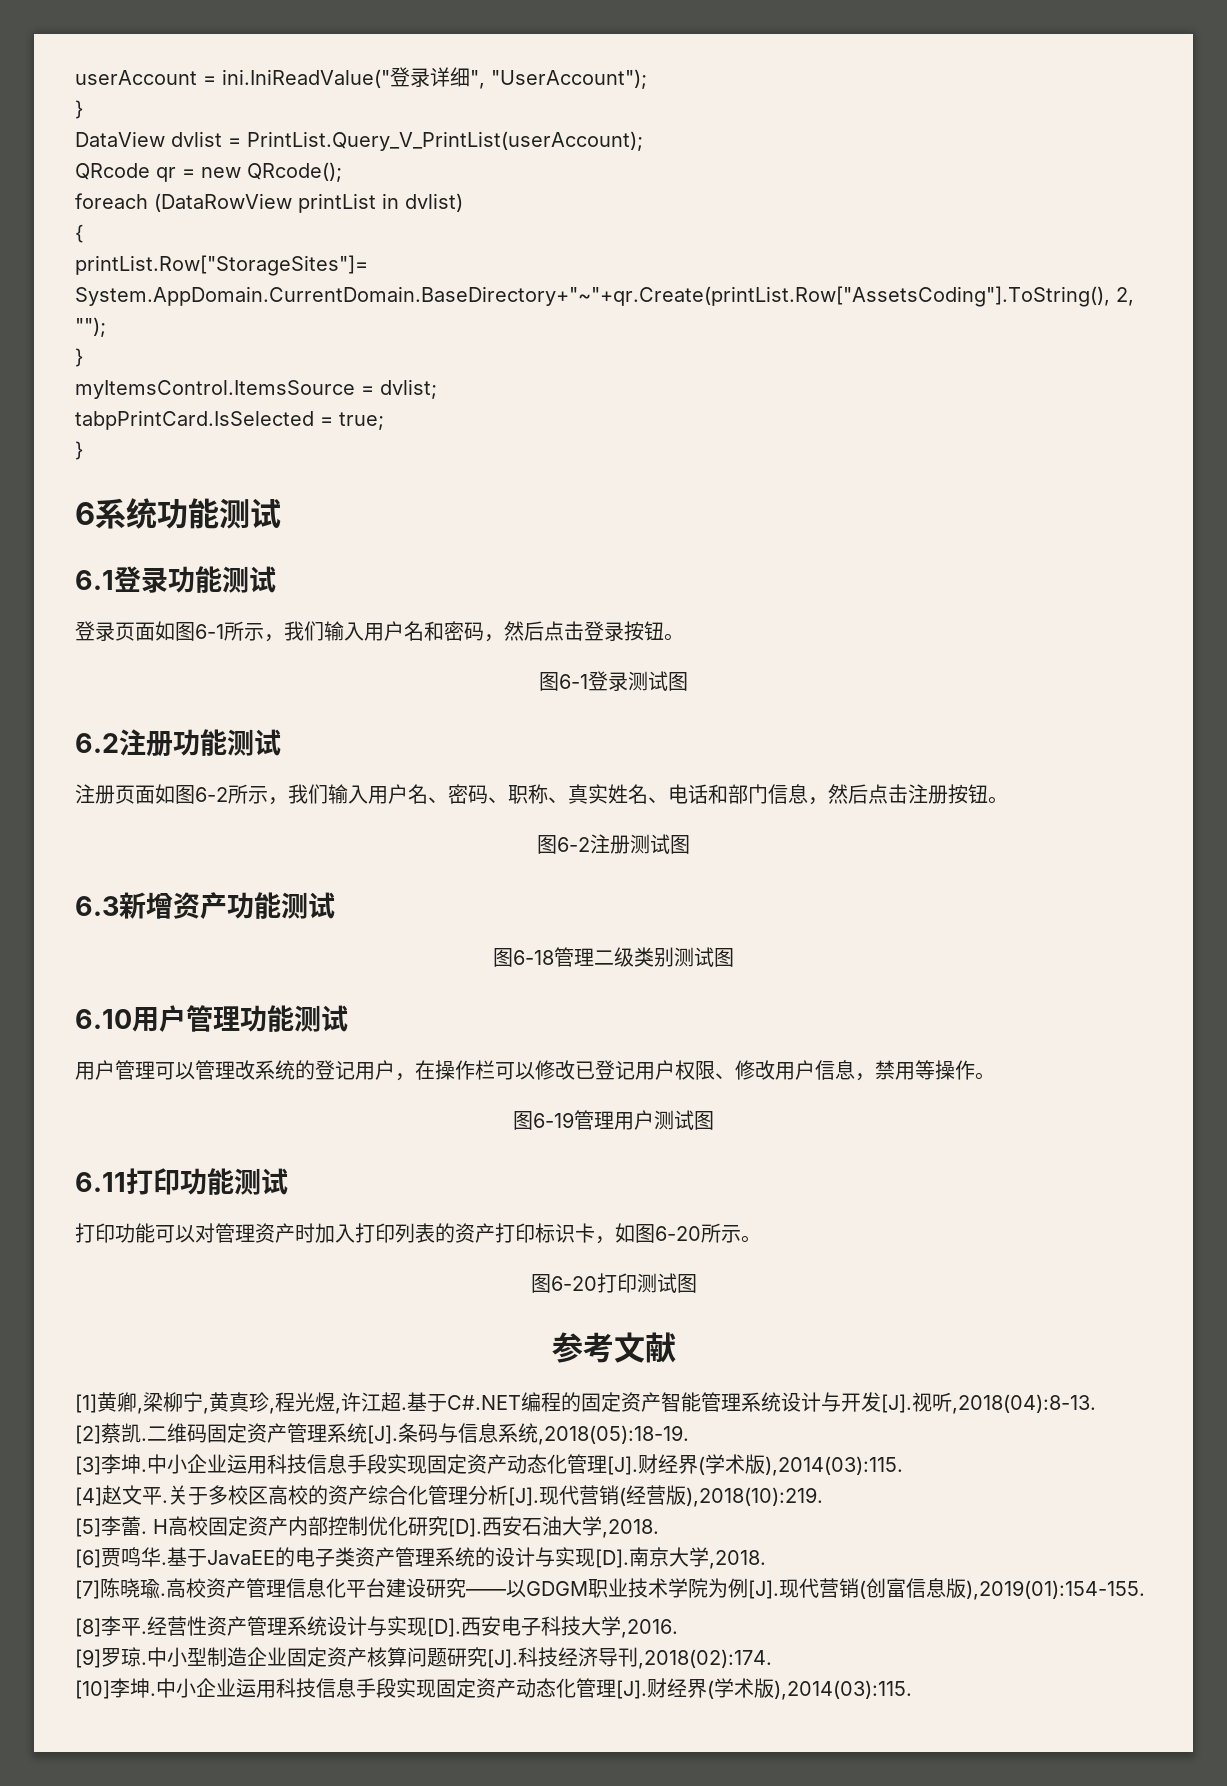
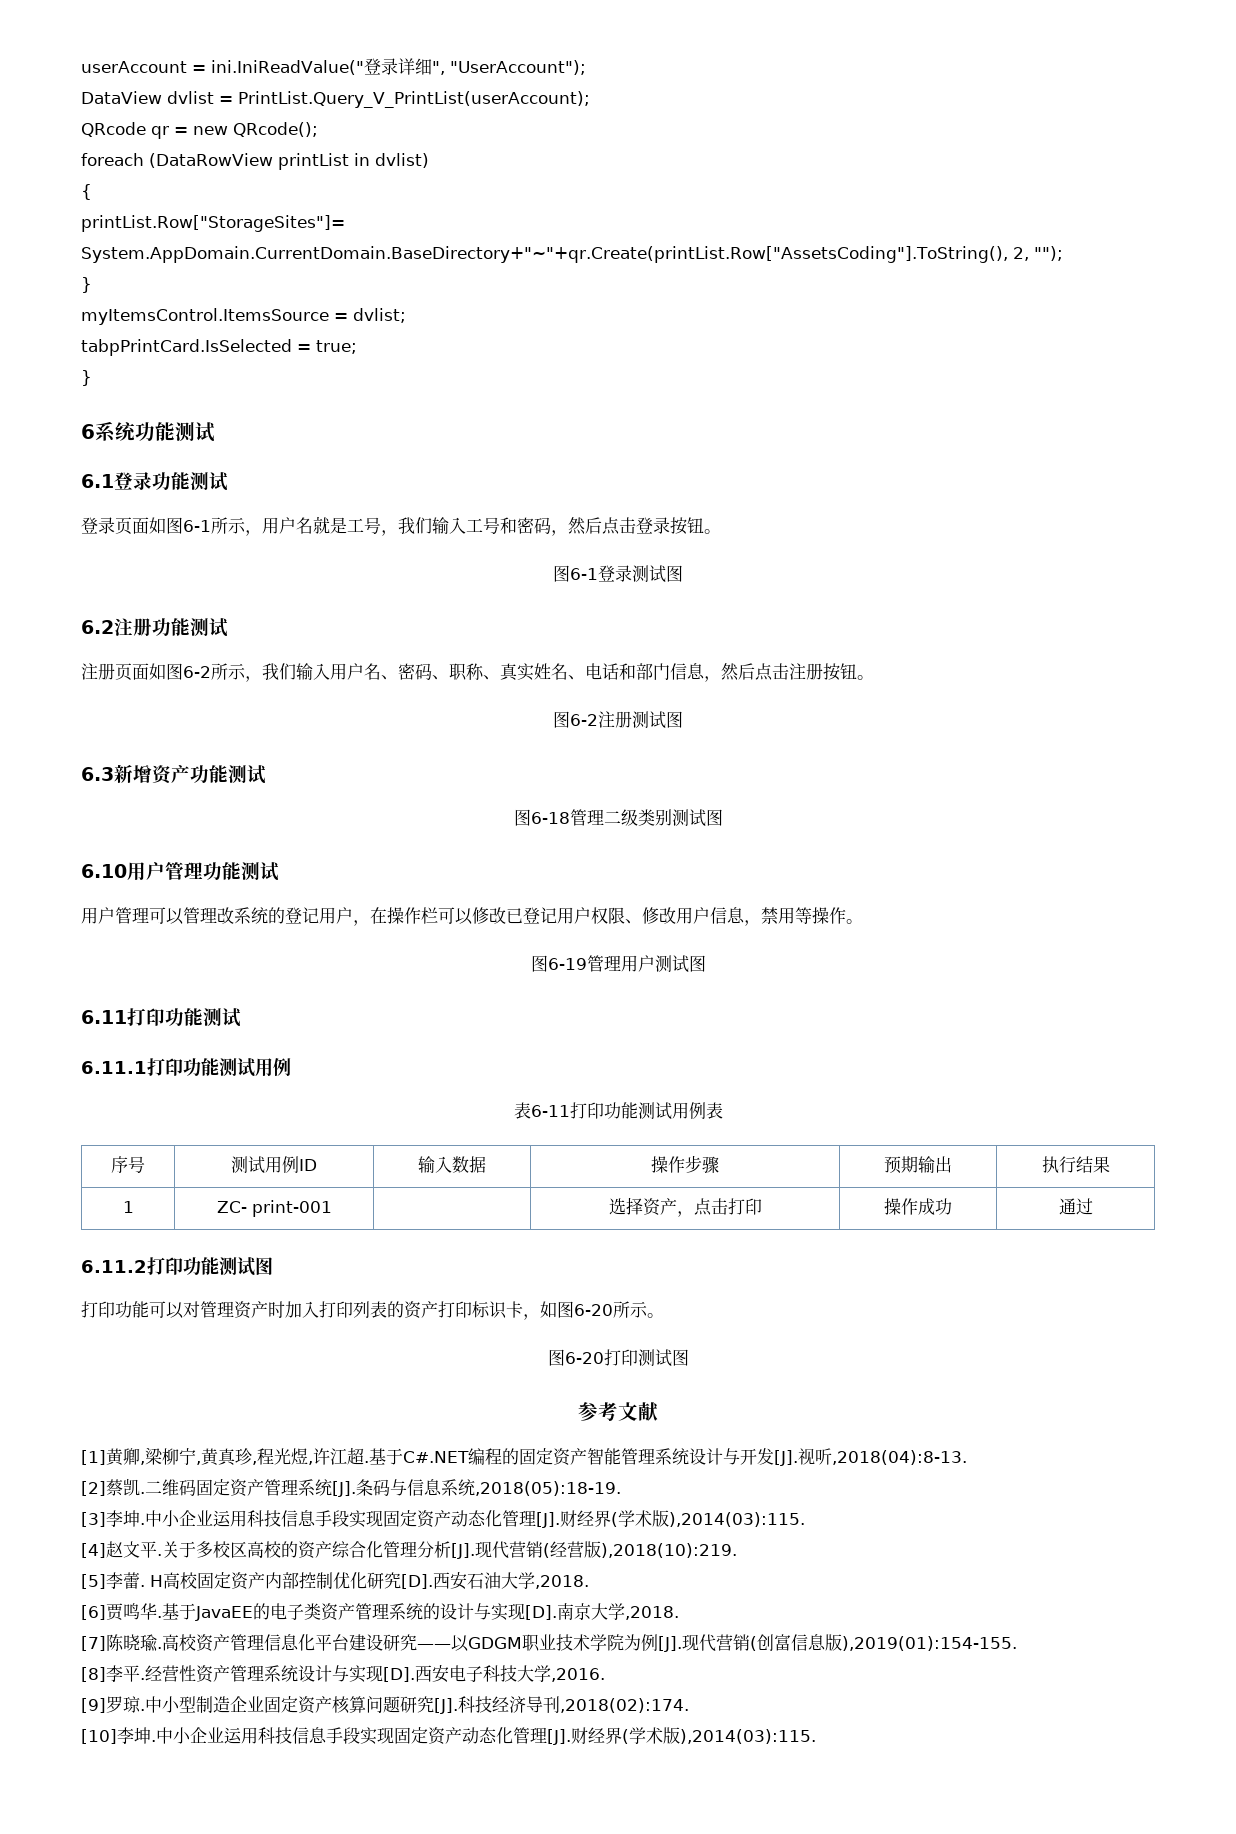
[75,100,84,119] // } -> (586, 67) none
[284,621,424,641] 我们输入用户名 -> [262,516,500,536] 用户名就是工号，我们输入工号
(288, 1181) none -> [81,1058,291,1077] [513,1102,723,1120] [111,1156,145,1173] [231,1156,317,1174] [418,1156,487,1173] [651,1155,719,1174] [884,1156,952,1174] [1041,1156,1110,1173] [122,1201,134,1213] [216,1200,332,1217] [608,1197,762,1217] [884,1198,952,1215] [1058,1198,1093,1215] [81,1257,273,1276] // 6.11.1打印功能测试用例 // 表6-11打印功能测试用例表 // 序号 | 测试用例ID | 输入数据 | 操作步骤 | 预期输出 | 执行结果 // 1 | ZC- print-001 | | 选择资产，点击打印 | 操作成功 | 通过 // 6.11.2打印功能测试图

